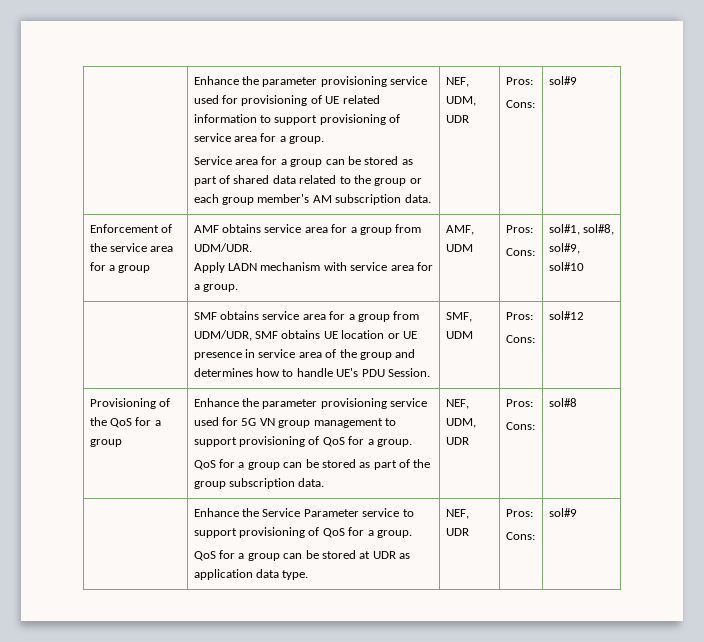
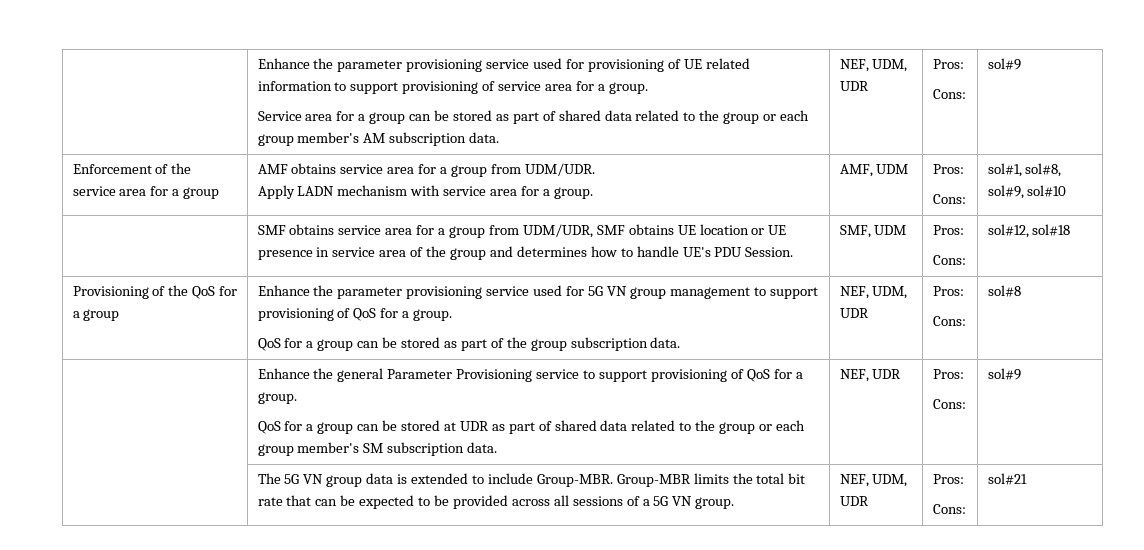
[548,311,584,320] sol#12 -> [987,224,1071,238] sol#12, sol#18
[262,508,359,517] Service Parameter -> [337,368,533,382] general Parameter Provisioning
[193,569,309,580] application data type. -> [508,420,805,434] [257,442,498,456] part of shared data related to the group or each group member's SM subscription data.
(577, 512) none -> [257,473,806,487] [257,495,735,509] [839,474,908,487] [839,496,869,506] [932,474,964,484] [932,504,966,514] [987,473,1027,485] // | The 5G VN group data is extended to include Group-MBR. Group-MBR limits the total bit rate that can be expected to be provided across all sessions of a 5G VN group. | NEF, UDM, UDR | Pros: // Cons: | sol#21

